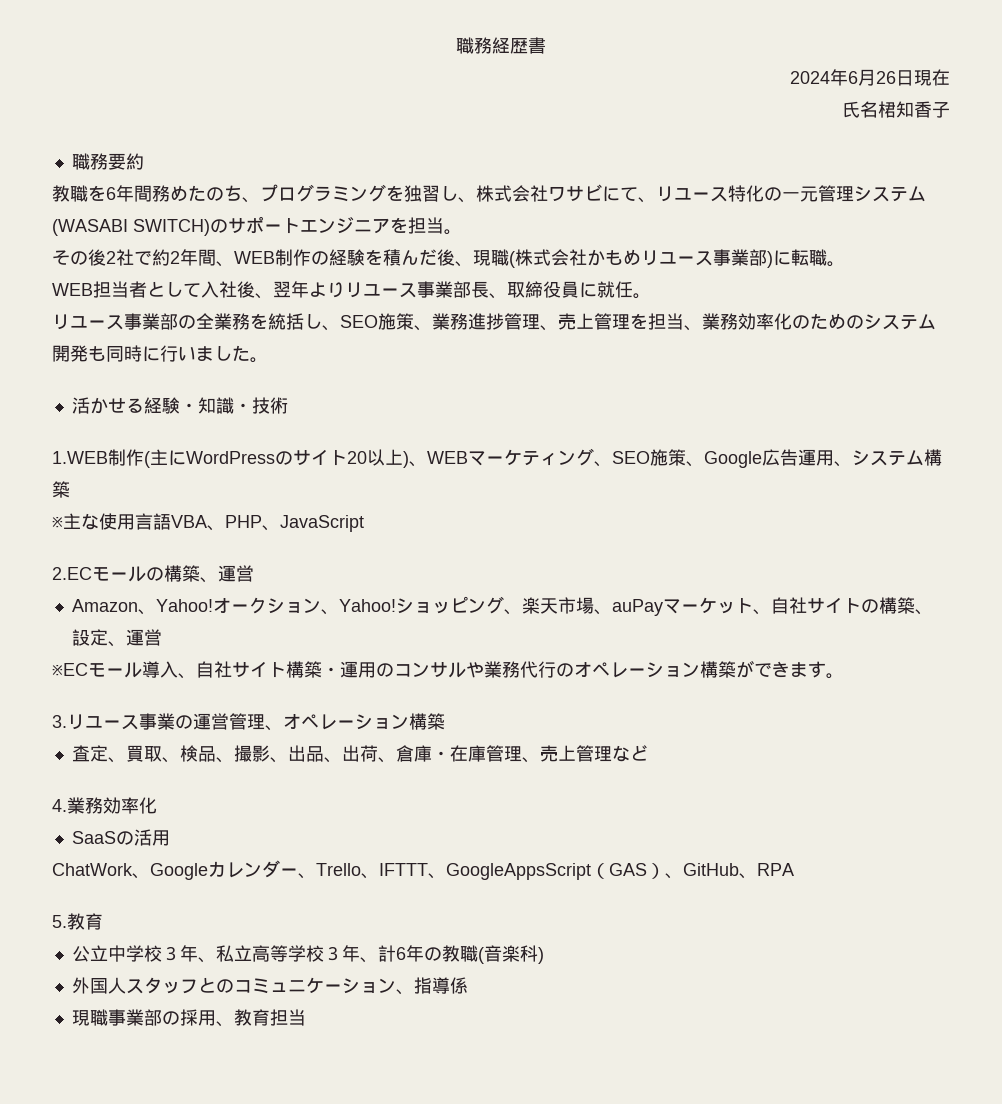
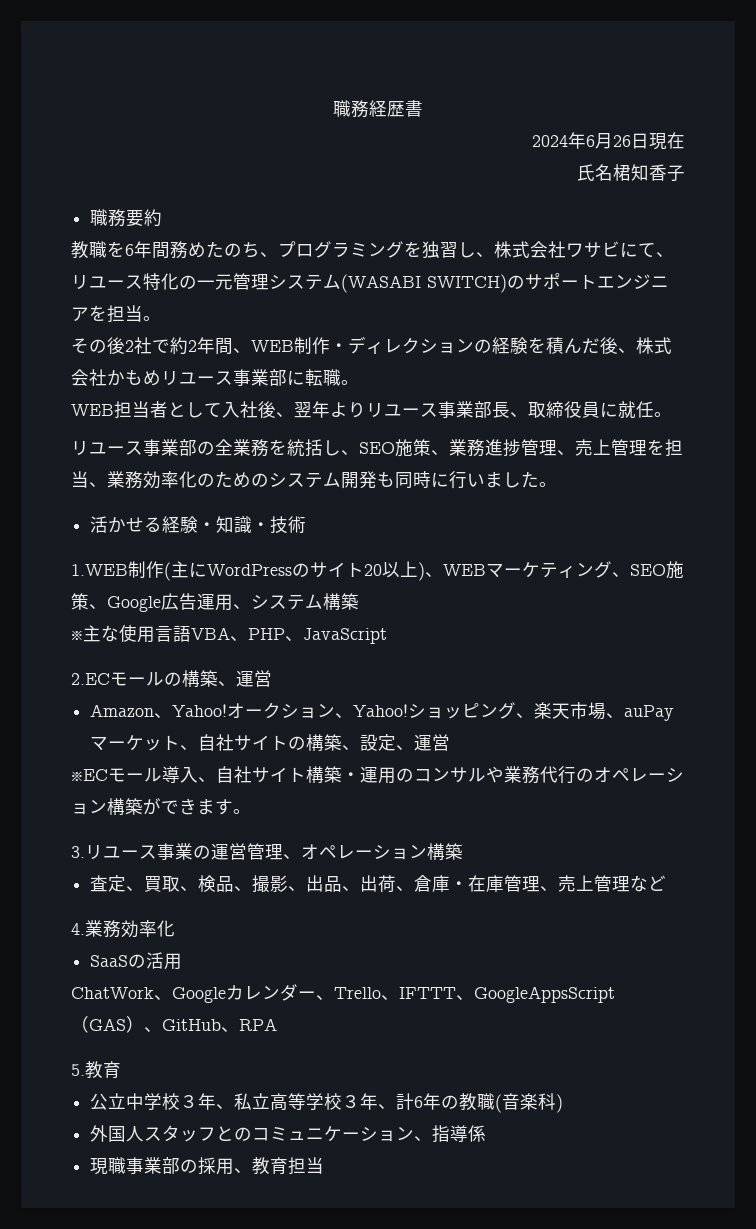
(311, 257) none -> [330,336,474,354] ・ディレクション
[473,249,515,268] 現職( -> (636, 350) none
[767,251,773,268] ) -> (287, 377) none

